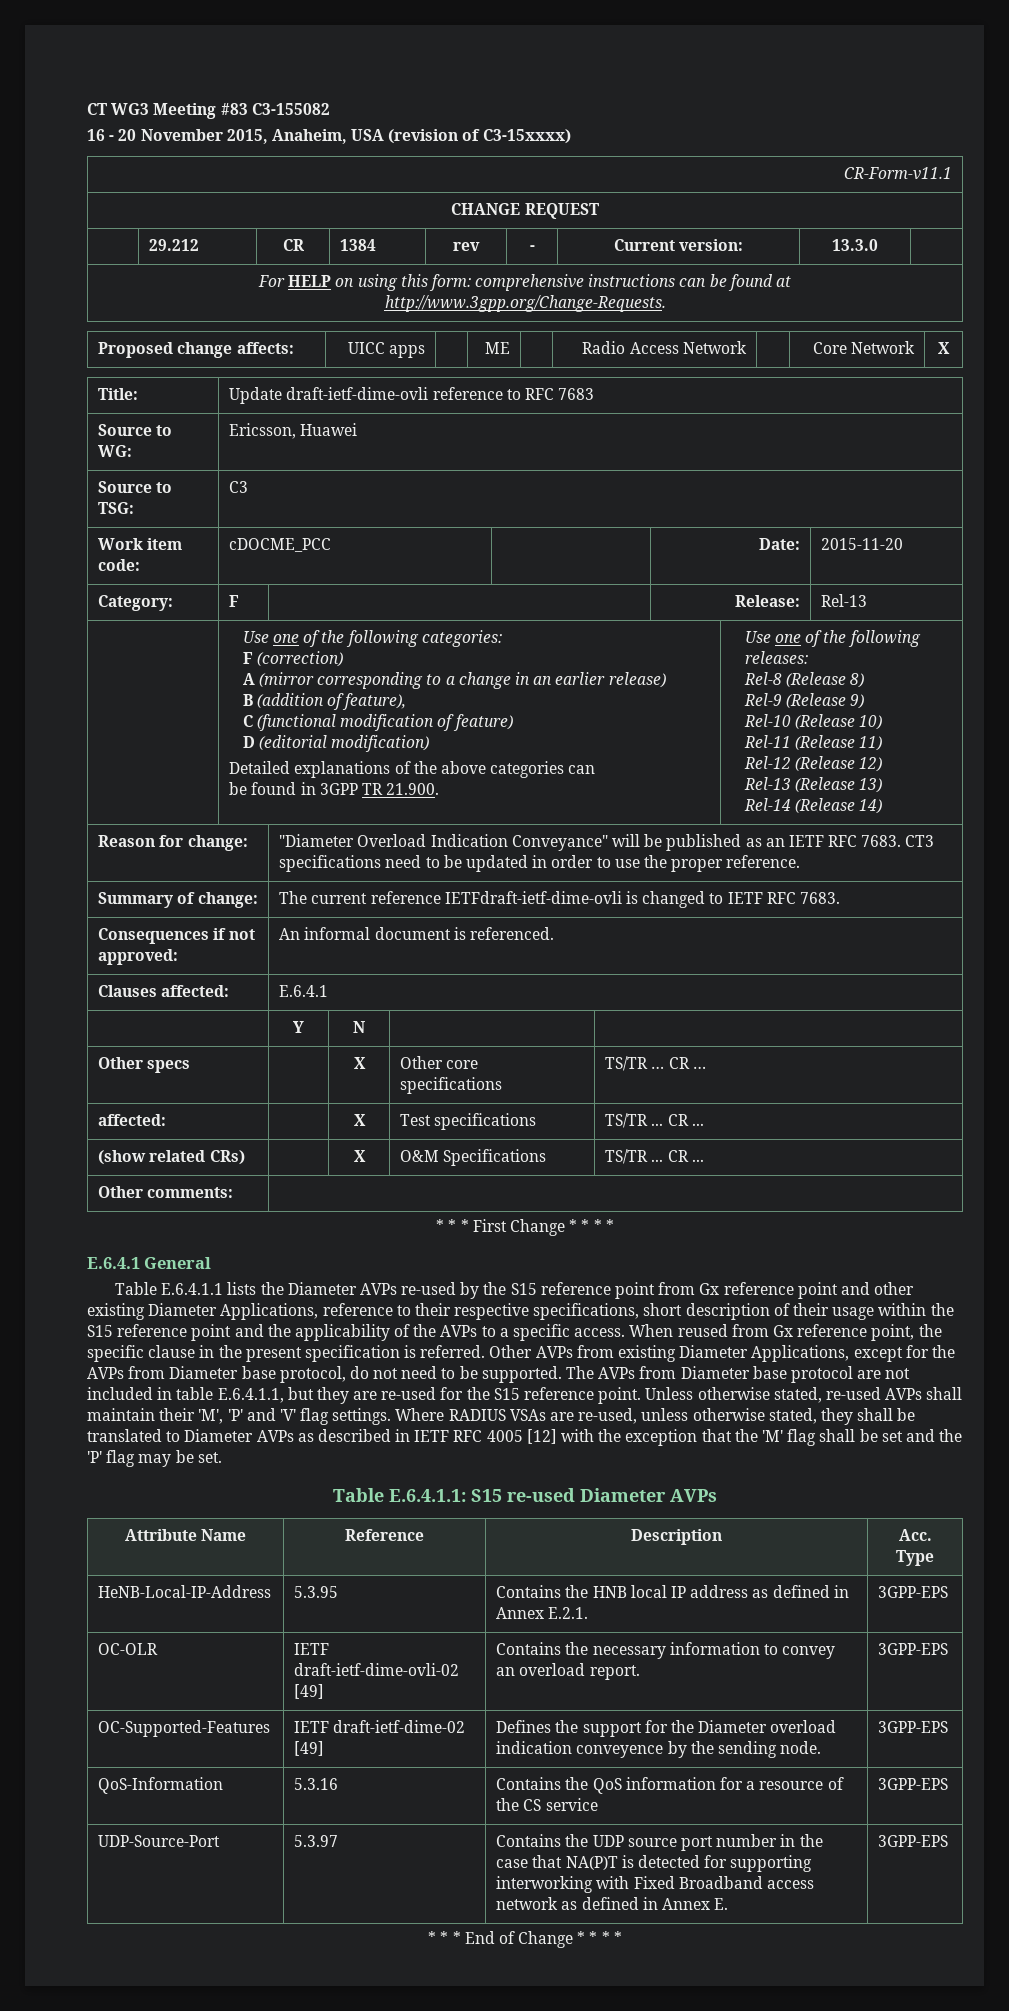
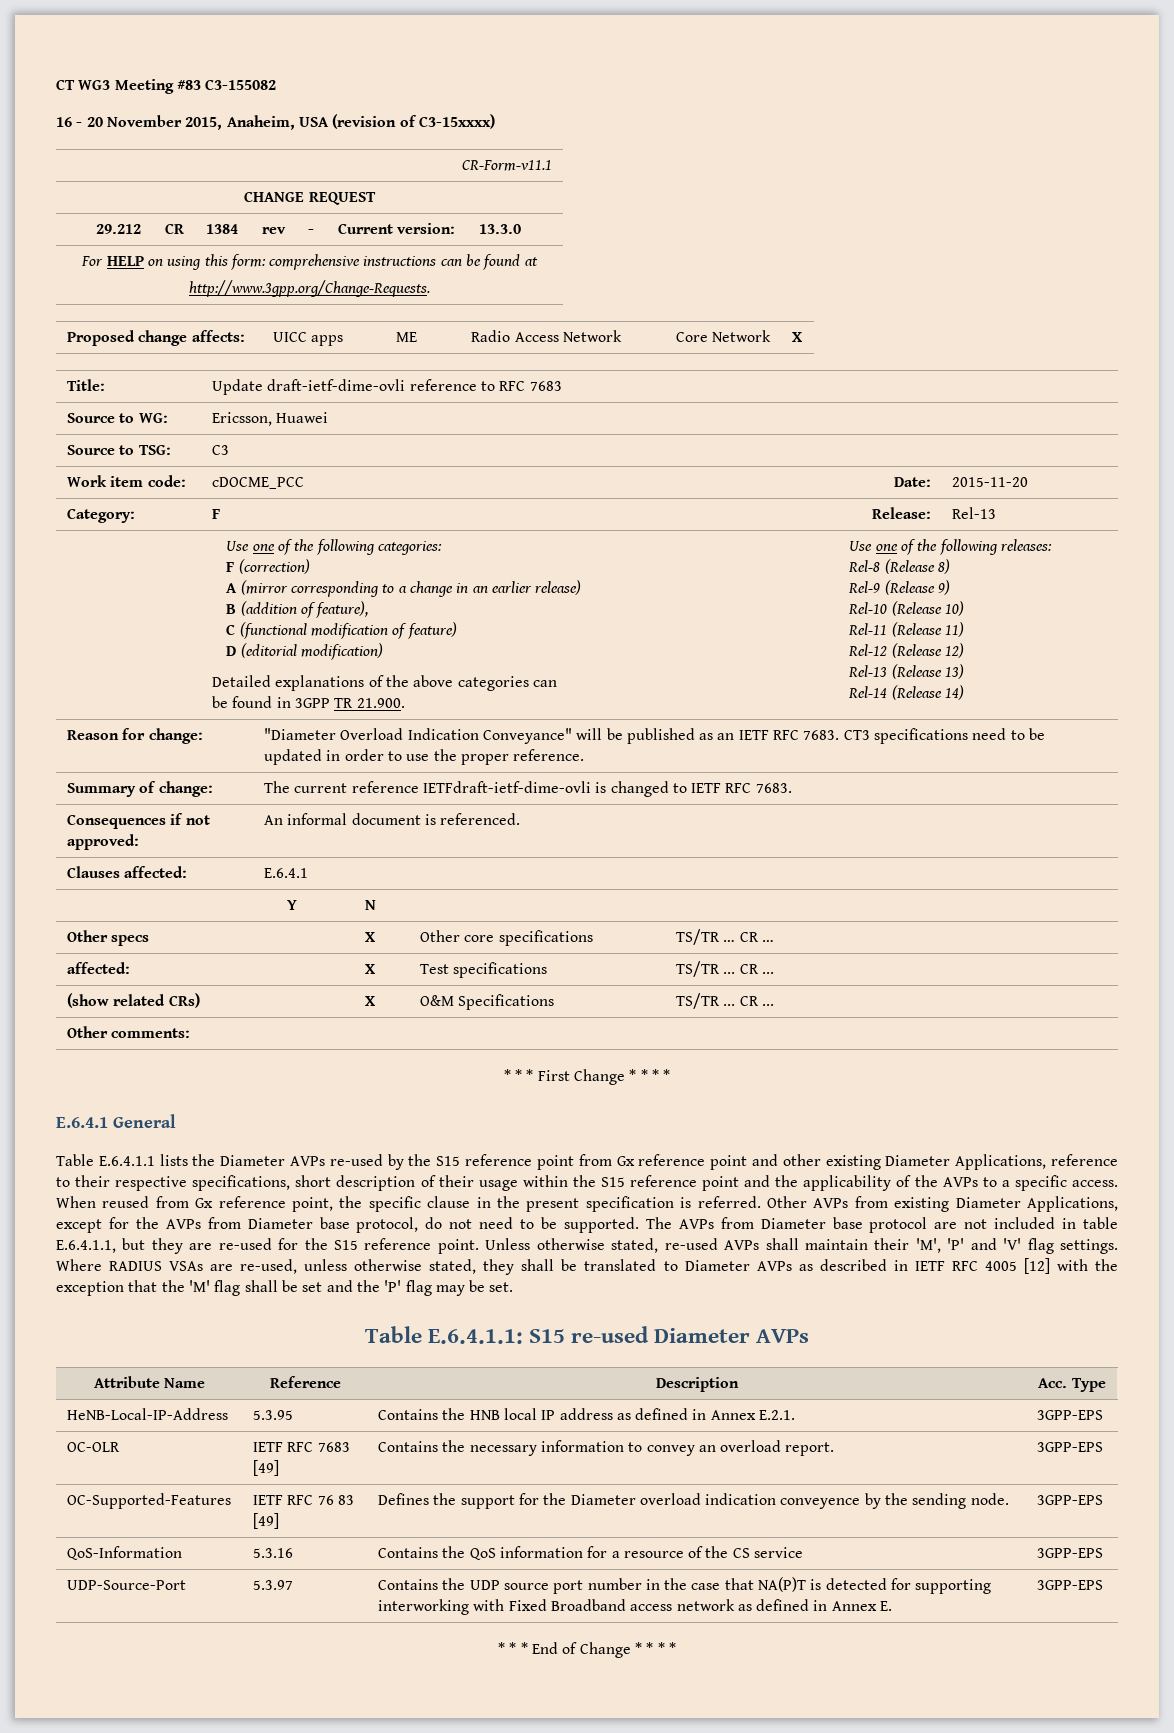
[294,1663,460,1676] draft-ietf-dime-ovli-02 -> [287,1442,350,1452] RFC 7683
[333,1720,466,1733] draft-ietf-dime-02 -> [287,1495,354,1505] RFC 76 83

